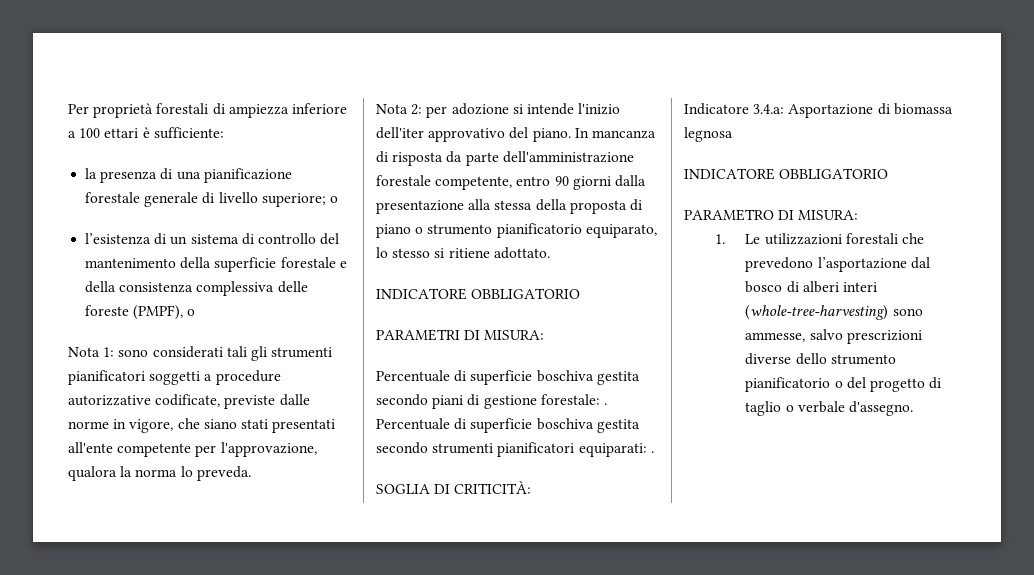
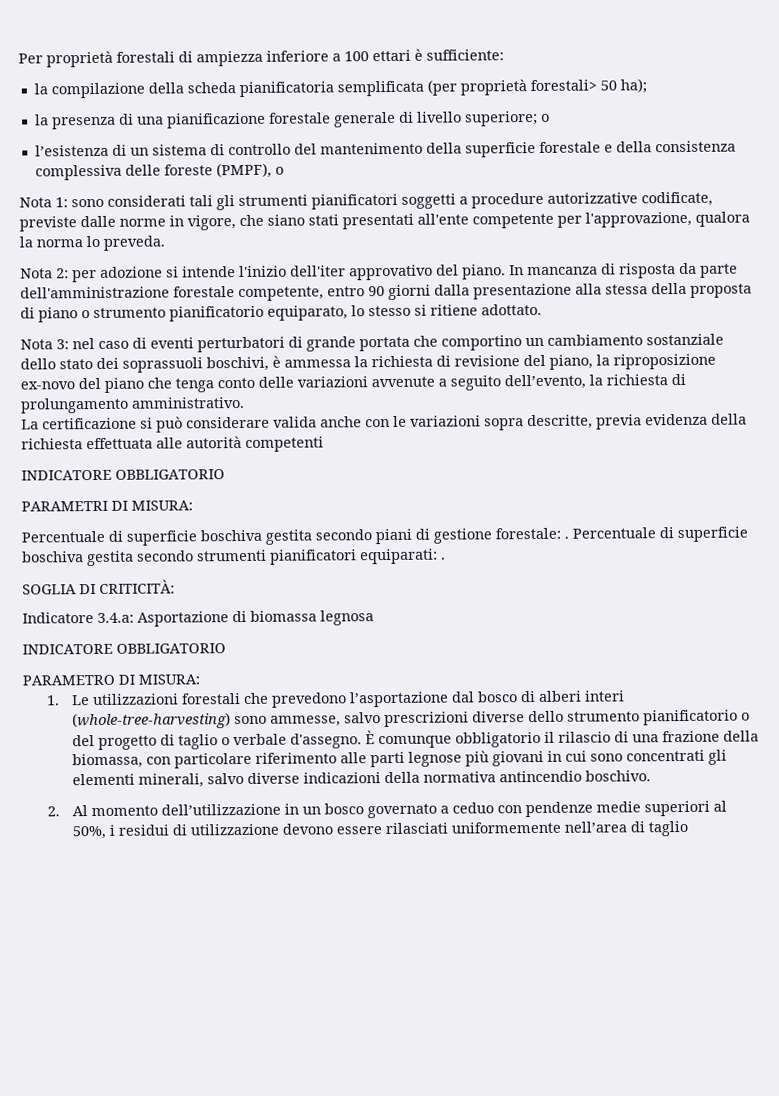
(224, 133) none -> [33,78,647,99] // la compilazione della scheda pianificatoria semplificata (per proprietà forestali> 50 ha);
(550, 253) none -> [20,333,724,353] [20,353,716,373] [20,373,686,393] [20,396,245,414] [21,413,747,433] [21,436,324,452] // Nota 3: nel caso di eventi perturbatori di grande portata che comportino un cambiamento sostanziale dello stato dei soprassuoli boschivi, è ammessa la richiesta di revisione del piano, la riproposizione ex-novo del piano che tenga conto delle variazioni avvenute a seguito dell’evento, la richiesta di prolungamento amministrativo. // La certificazione si può considerare valida anche con le variazioni sopra descritte, previa evidenza della richiesta effettuata alle autorità competenti
(913, 408) none -> [364,730,759,749] [71,749,727,769] [71,770,651,788] [47,800,727,819] [71,820,688,840] È comunque obbligatorio il rilascio di una frazione della biomassa, con particolare riferimento alle parti legnose più giovani in cui sono concentrati gli elementi minerali, salvo diverse indicazioni della normativa antincendio boschivo. // 2. Al momento dell’utilizzazione in un bosco governato a ceduo con pendenze medie superiori al 50%, i residui di utilizzazione devono essere rilasciati uniformemente nell’area di taglio

